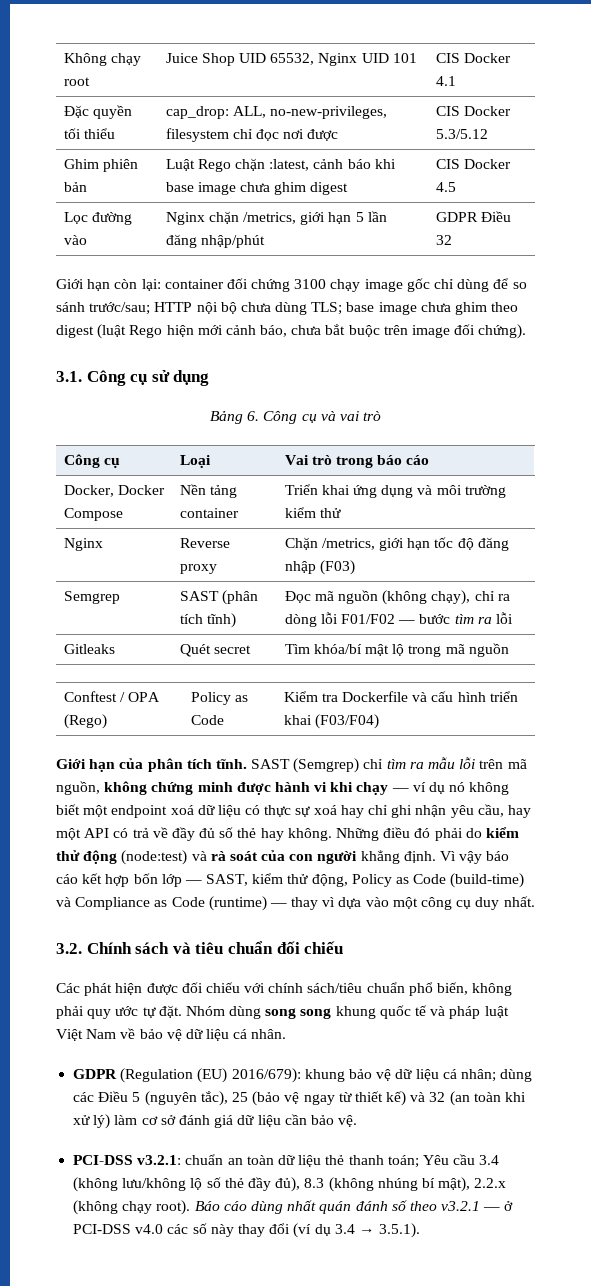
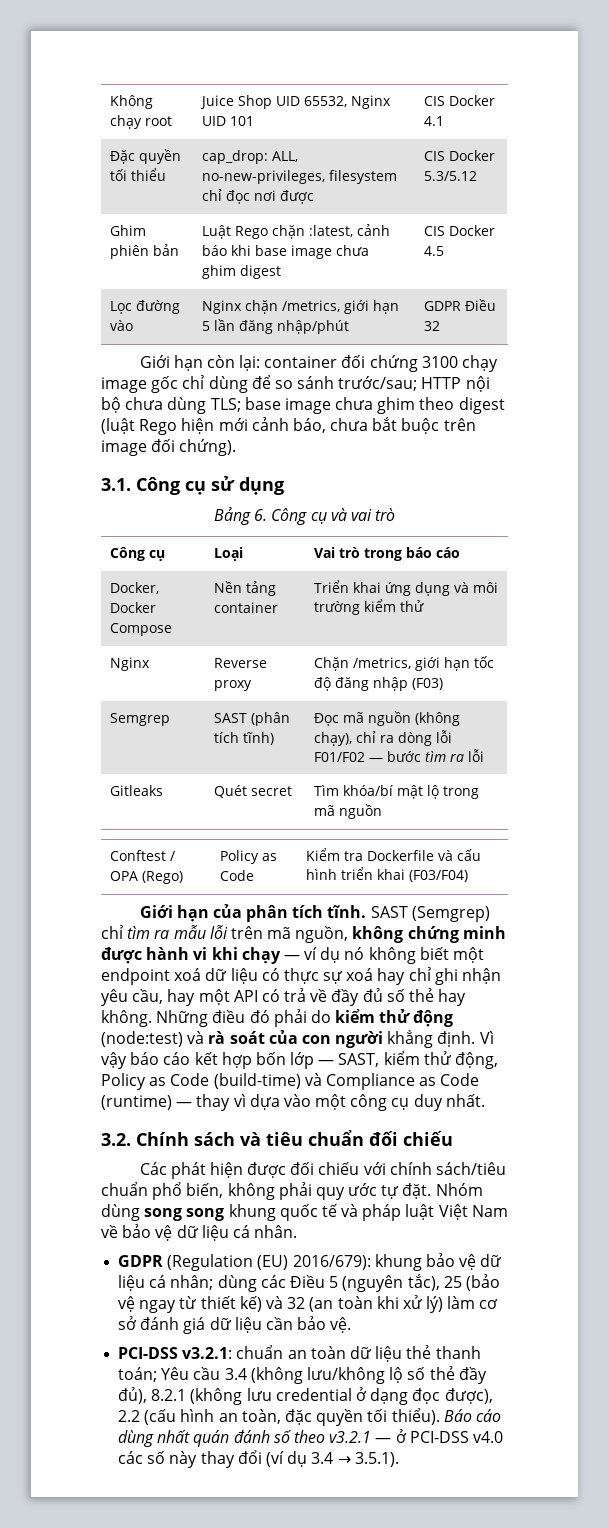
[304,1177,507,1192] [73,1200,191,1215] 8.3 (không nhúng bí mật), 2.2.x (không chạy root). -> [151,1387,493,1405] [118,1408,440,1426] 8.2.1 (không lưu credential ở dạng đọc được), 2.2 (cấu hình an toàn, đặc quyền tối thiểu).

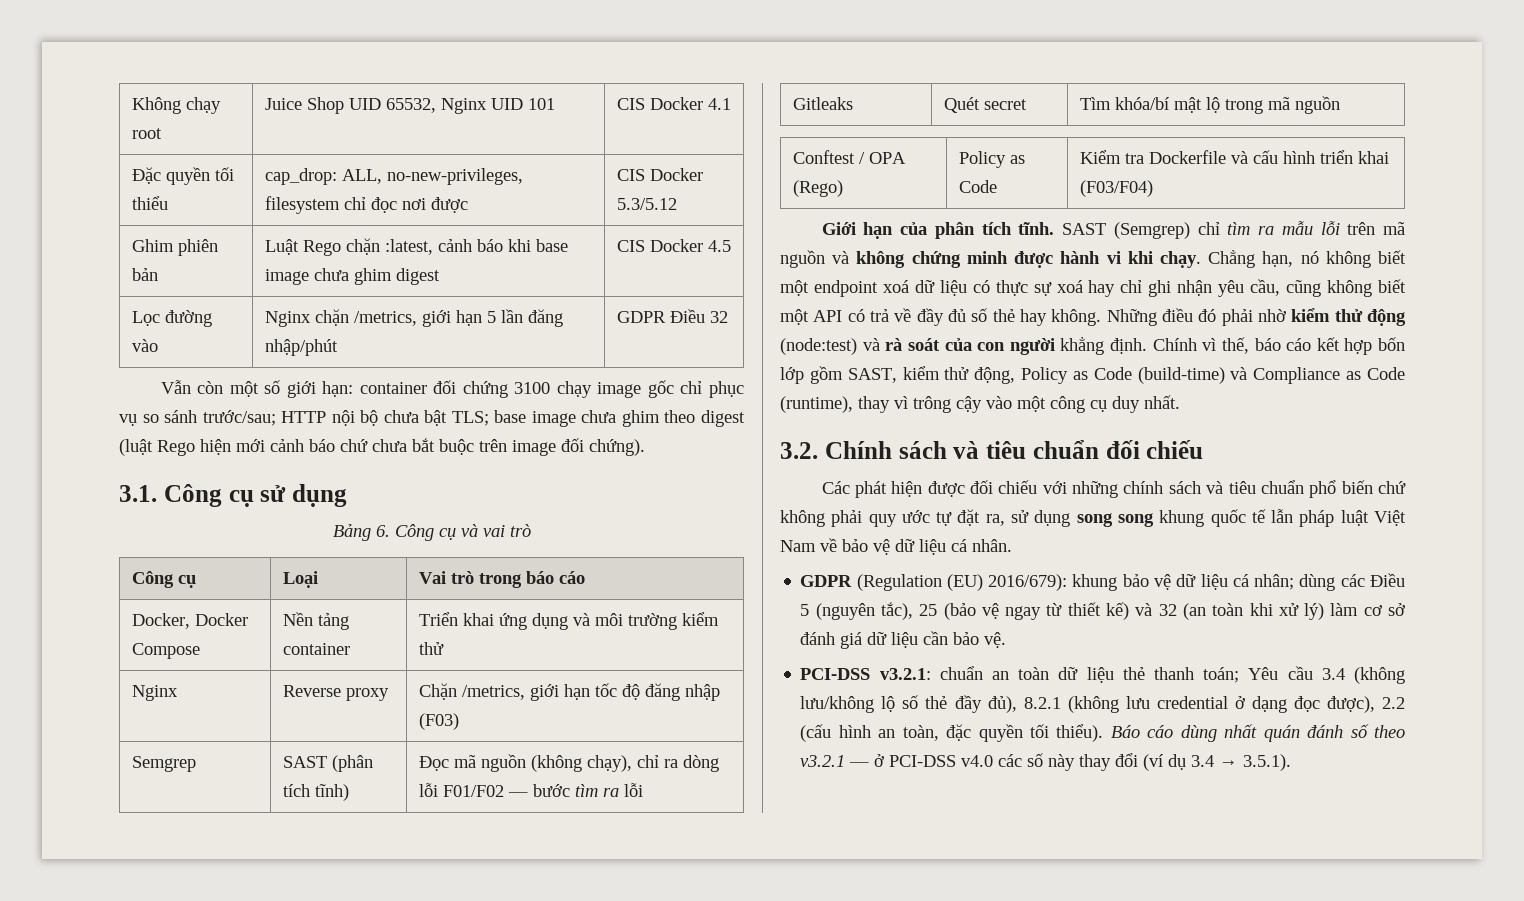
[139,355,261,371] Giới hạn còn lại: -> [160,380,354,398] Vẫn còn một số giới hạn:
[208,375,271,393] dùng để -> [709,381,745,398] [119,414,137,426] phục vụ
[167,397,207,414] dùng -> [424,410,448,426] bật
[292,418,326,433] báo, -> [309,439,368,452] báo chứ
[295,926,349,943] nguồn, -> [780,250,850,268] nguồn và
[241,947,341,964] chạy — ví dụ -> [1159,250,1294,268] chạy. Chẳng hạn,
[167,989,196,1006] hay -> [1286,279,1406,297] cũng không biết
[310,1010,331,1023] do -> [1258,309,1286,322] nhờ
[479,1031,494,1044] [101,1052,127,1069] Vì vậy -> [1152,337,1249,354] Chính vì thế,
[318,1060,335,1065] — -> [809,366,843,384] gồm
[101,1094,280,1111] (runtime) — thay vì dựa -> [780,396,982,413] (runtime), thay vì trông cậy
[389,1162,507,1175] [101,1182,224,1200] chính sách/tiêu chuẩn phổ biến, -> [1072,480,1406,498] những chính sách và tiêu chuẩn phổ biến chứ
[402,1183,483,1199] [101,1204,140,1221] đặt. Nhóm dùng -> [957,509,1071,527] đặt ra, sử dụng
[341,1204,359,1217] và -> [1271,509,1294,523] lẫn

